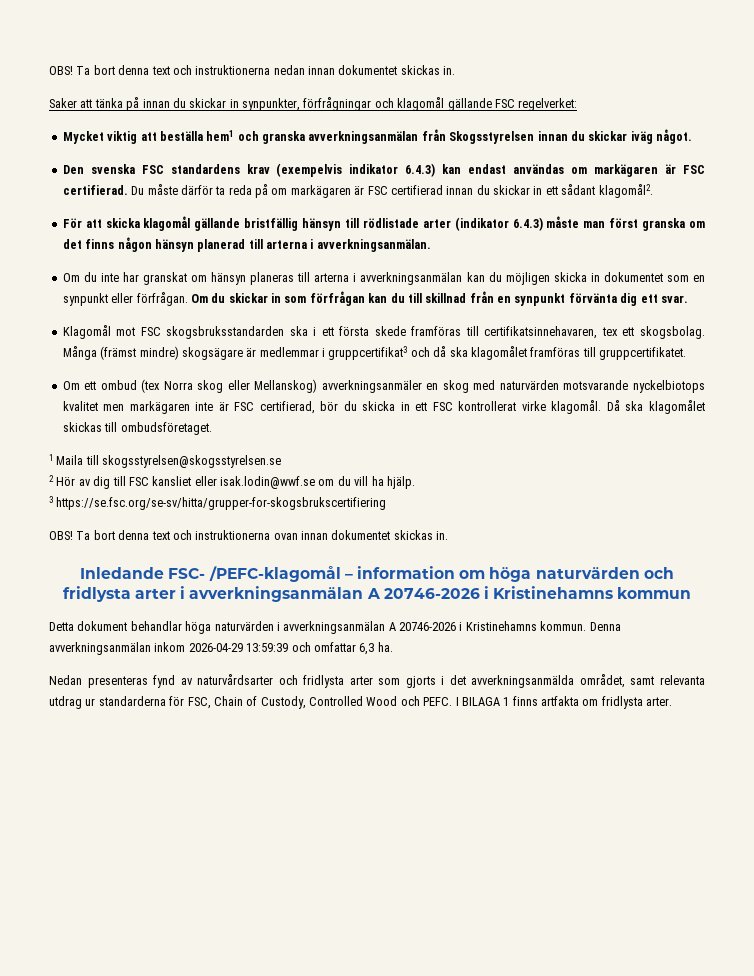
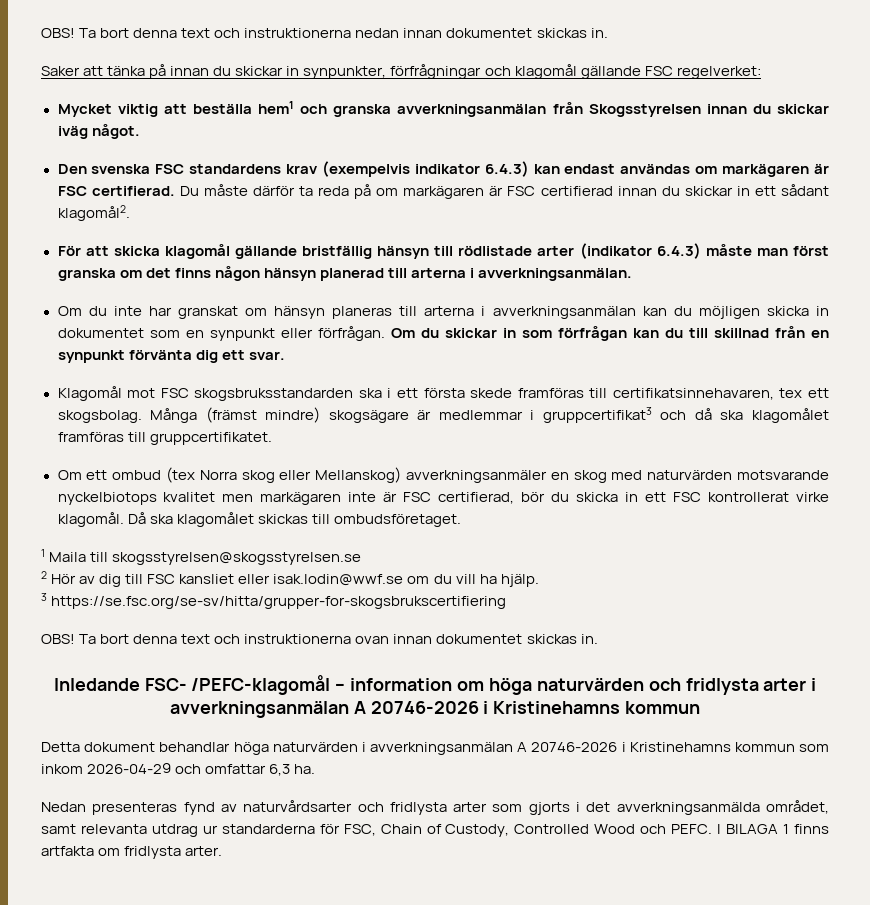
[540,621,621,631] [49,642,151,655] kommun. Denna avverkningsanmälan -> [734,742,829,752] kommun som
[246,643,289,652] 13:59:39 -> (172, 768) none

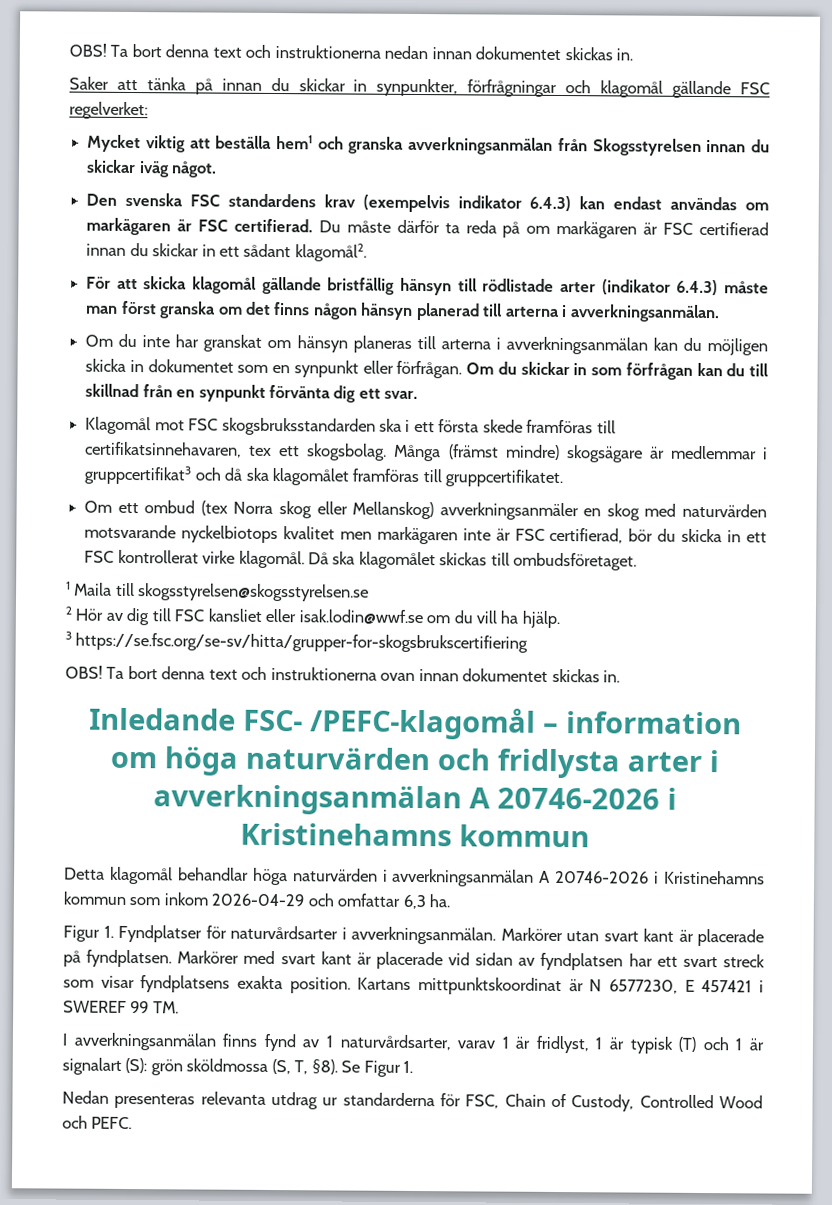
[84,742,156,752] dokument -> [109,866,173,885] klagomål
[41,800,829,815] [41,824,76,834] Nedan presenteras fynd av naturvårdsarter och fridlysta arter som gjorts i det avverkningsanmälda området, samt -> [63,924,764,947] [63,949,765,971] [63,975,764,996] [63,1000,179,1014] [62,1032,765,1054] [62,1057,414,1077] [62,1090,196,1109] Figur 1. Fyndplatser för naturvårdsarter i avverkningsanmälan. Markörer utan svart kant är placerade på fyndplatsen. Markörer med svart kant är placerade vid sidan av fyndplatsen har ett svart streck som visar fyndplatsens exakta position. Kartans mittpunktskoordinat är N 6577230, E 457421 i SWEREF 99 TM. // I avverkningsanmälan finns fynd av 1 naturvårdsarter, varav 1 är fridlyst, 1 är typisk (T) och 1 är signalart (S): grön sköldmossa (S, T, §8). Se Figur 1. // Nedan presenteras
[717,824,830,834] [41,846,223,859] I BILAGA 1 finns artfakta om fridlysta arter. -> (133, 1123) none

